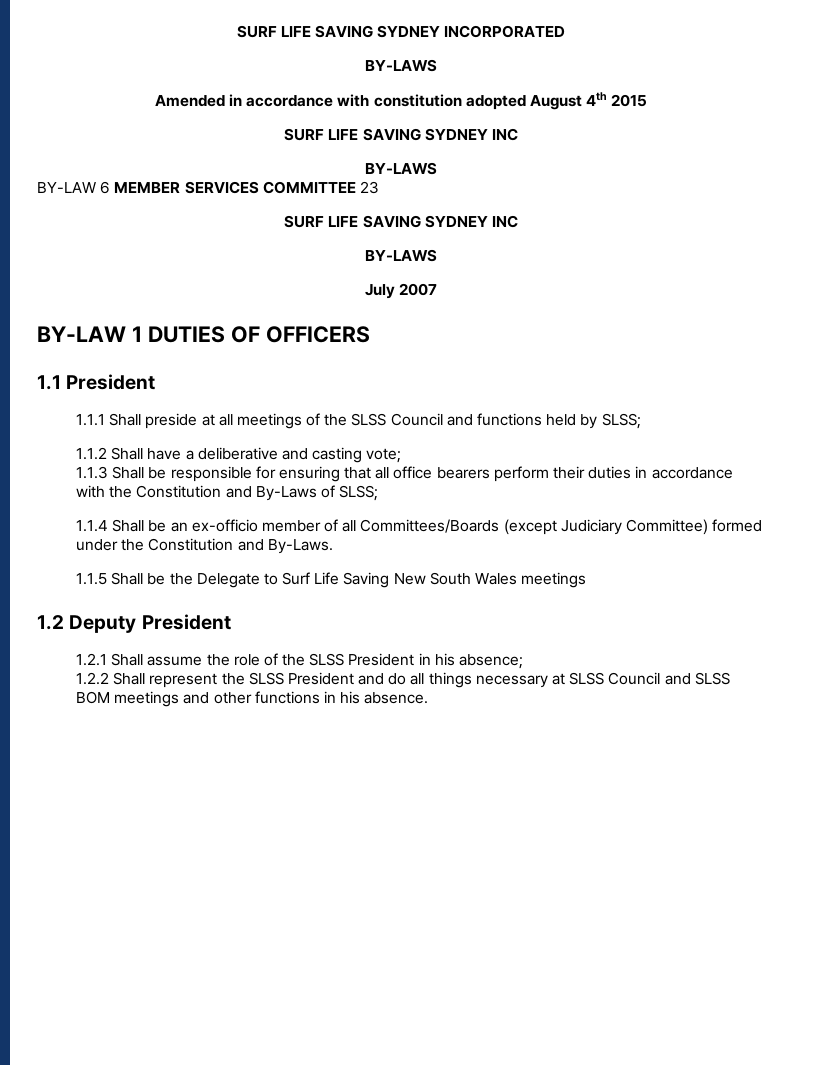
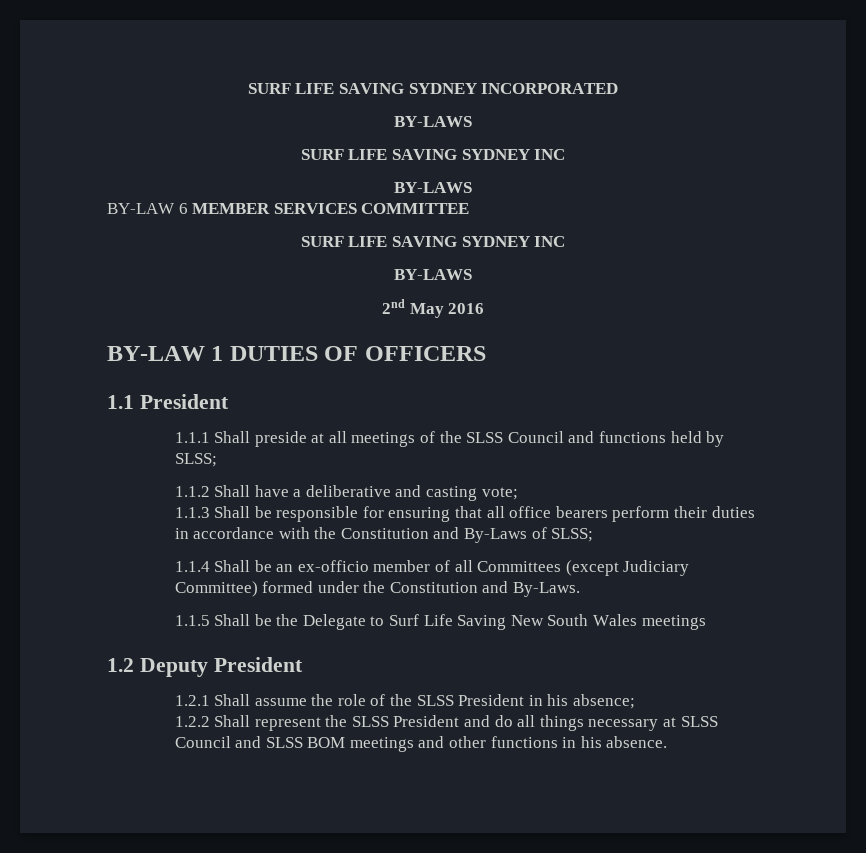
[154,92,648,110] // Amended in accordance with constitution adopted August 4th 2015 -> (472, 121) none
[359,181,379,194] [284,215,518,228] [365,249,437,262] [364,283,438,299] 23 // SURF LIFE SAVING SYDNEY INC // BY-LAWS // July 2007 -> [300,236,566,247] [394,269,472,280] [381,299,485,318] // SURF LIFE SAVING SYDNEY INC // BY-LAWS // 2nd May 2016
[360,519,500,533] Committees/Boards -> [477,561,562,572] Committees

